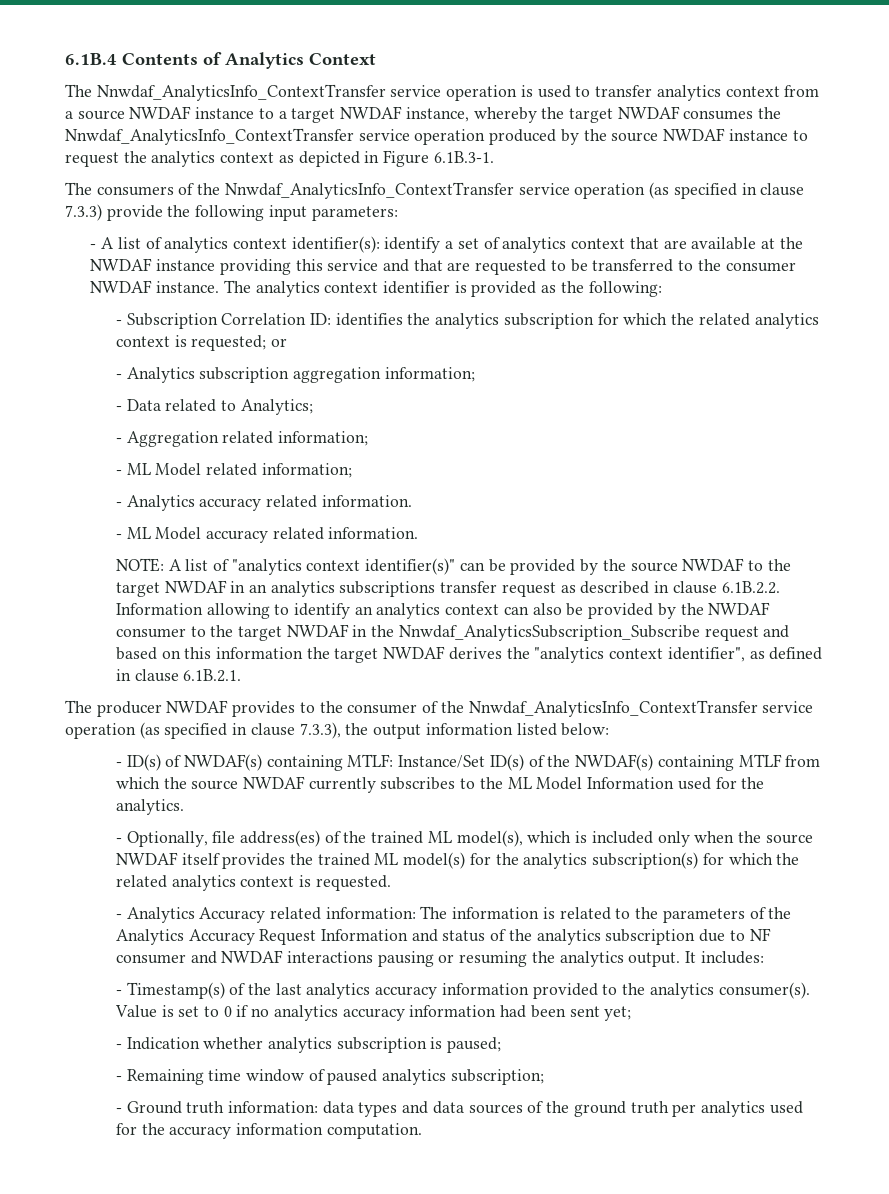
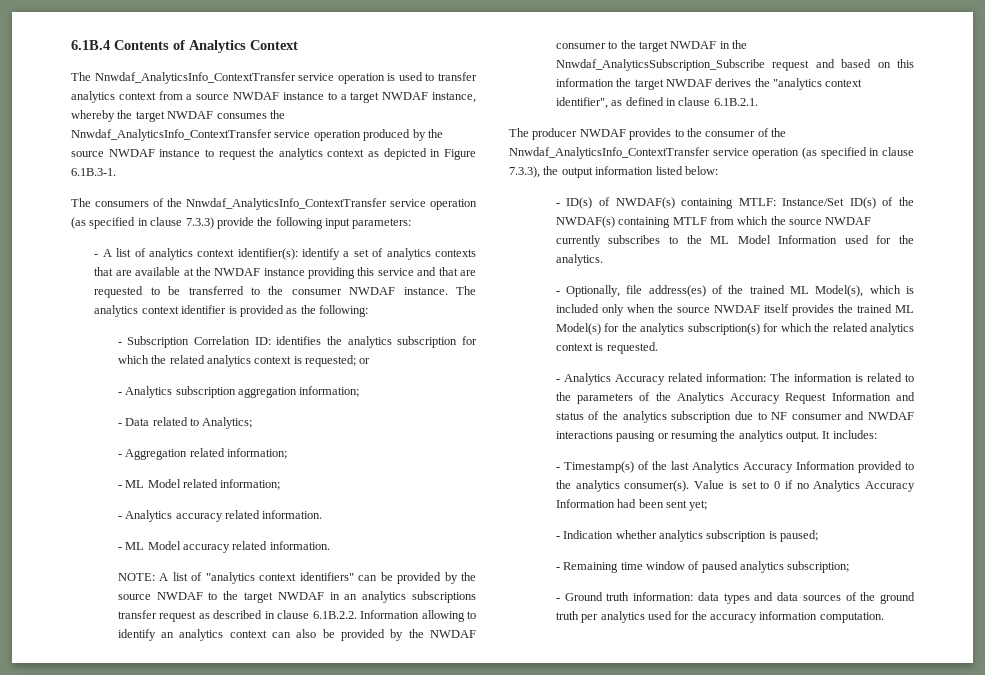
[571,238,626,249] context -> [435,249,477,257] contexts
[365,558,456,575] identifier(s)" -> [299,572,354,581] identifiers"
[456,830,523,847] model(s), -> [815,285,864,297] Model(s),
[403,852,466,869] model(s) -> [555,323,601,335] Model(s)
[306,983,529,999] analytics accuracy information -> [691,461,855,473] Analytics Accuracy Information
[273,1005,497,1021] analytics accuracy information -> [813,480,915,492] [555,499,615,508] Analytics Accuracy Information

